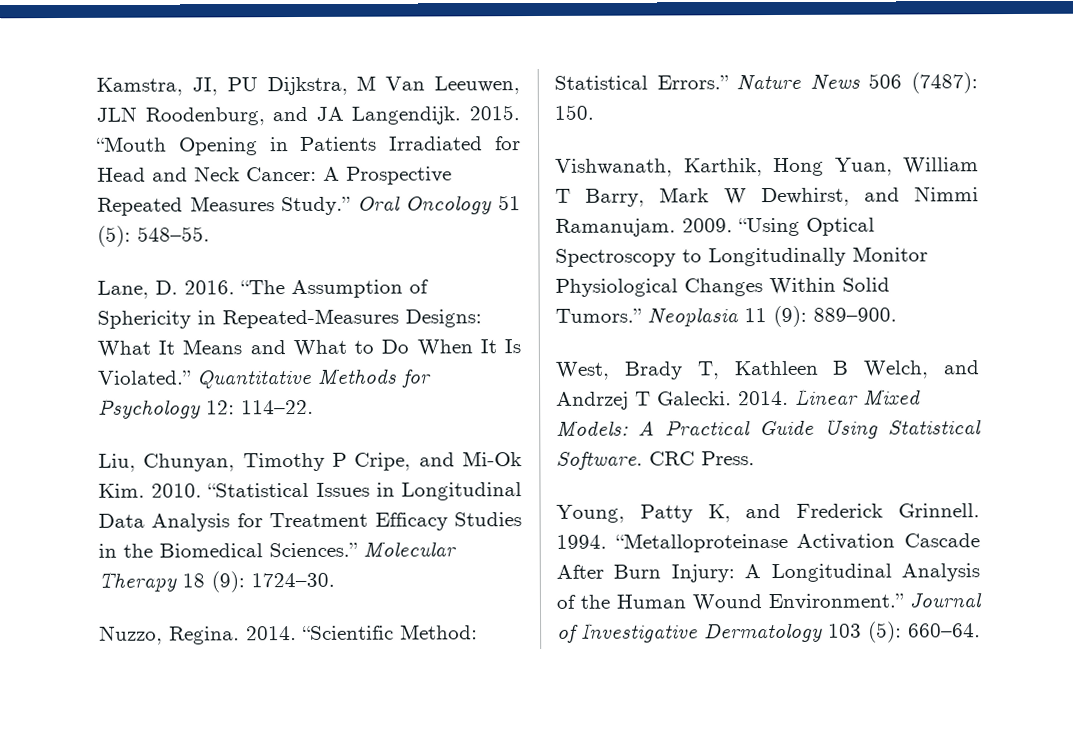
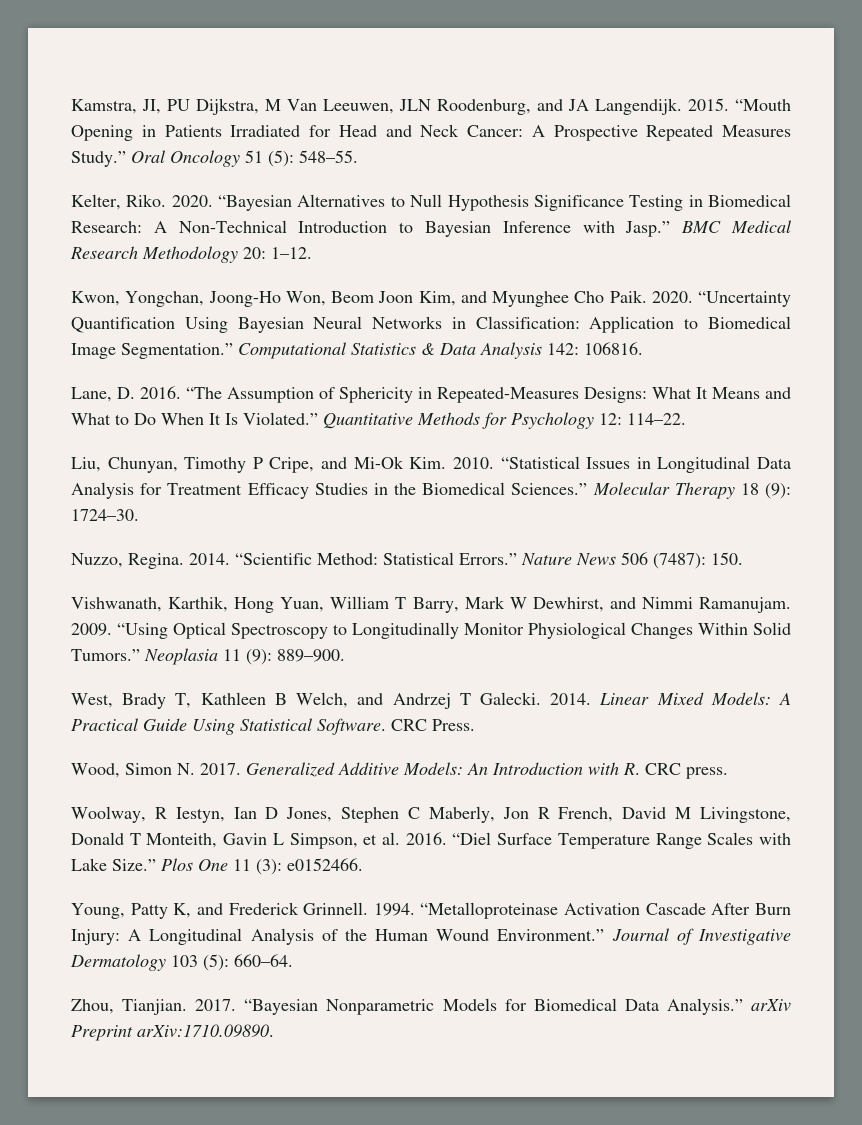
(210, 234) none -> [71,194,792,211] [71,220,792,237] [70,246,312,263] [71,290,791,307] [71,316,792,333] [71,342,643,359] // Kelter, Riko. 2020. “Bayesian Alternatives to Null Hypothesis Significance Testing in Biomedical Research: A Non-Technical Introduction to Bayesian Inference with Jasp.” BMC Medical Research Methodology 20: 1–12. // Kwon, Yongchan, Joong-Ho Won, Beom Joon Kim, and Myunghee Cho Paik. 2020. “Uncertainty Quantification Using Bayesian Neural Networks in Classification: Application to Biomedical Image Segmentation.” Computational Statistics & Data Analysis 142: 106816.
(755, 458) none -> [71,762,728,779] [71,806,791,823] [71,832,791,849] [71,858,363,875] // Wood, Simon N. 2017. Generalized Additive Models: An Introduction with R. CRC press. // Woolway, R Iestyn, Ian D Jones, Stephen C Maberly, Jon R French, David M Livingstone, Donald T Monteith, Gavin L Simpson, et al. 2016. “Diel Surface Temperature Range Scales with Lake Size.” Plos One 11 (3): e0152466.
(981, 630) none -> [71,998,792,1015] [71,1024,274,1041] // Zhou, Tianjian. 2017. “Bayesian Nonparametric Models for Biomedical Data Analysis.” arXiv Preprint arXiv:1710.09890.

